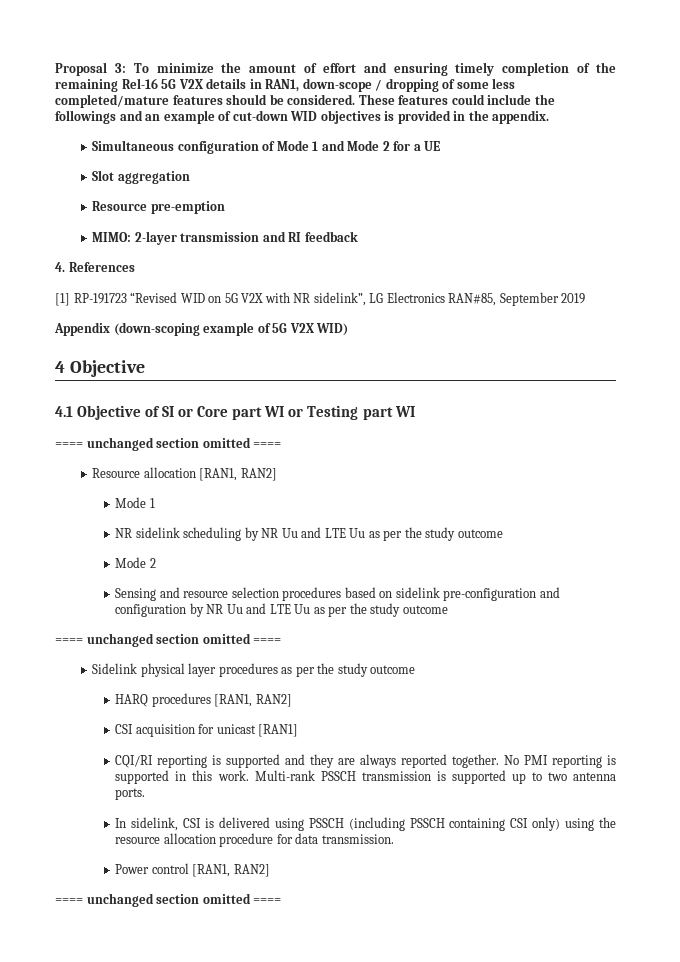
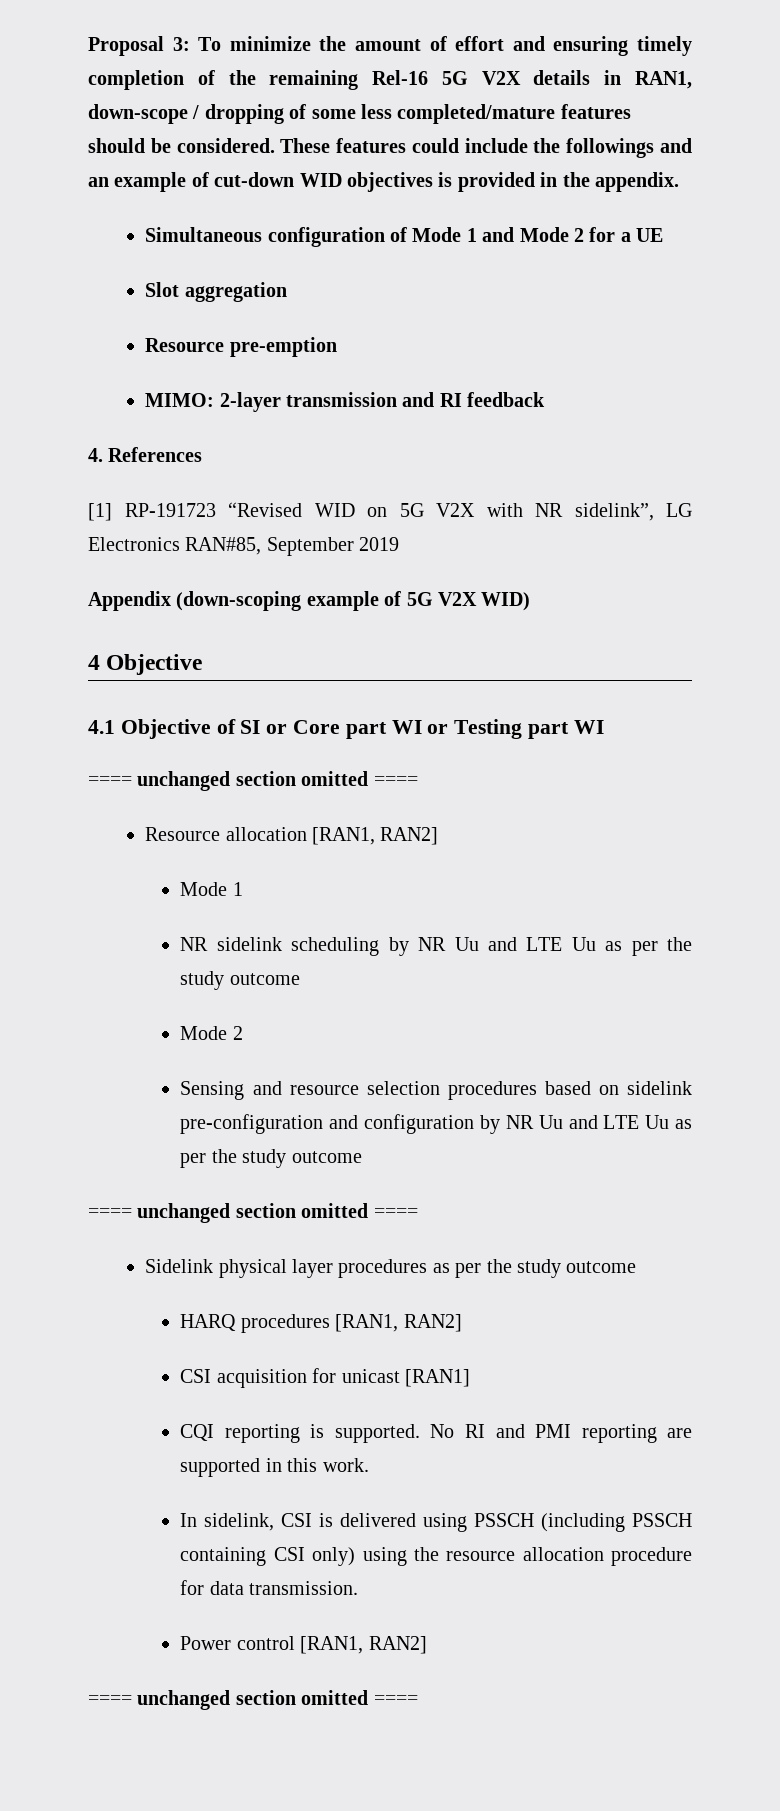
[115,754,520,768] CQI/RI reporting is supported and they are always reported together. No -> [180,1424,525,1443] CQI reporting is supported. No RI and
[606,755,616,765] is -> [667,1428,693,1438] are
[254,770,616,784] [115,788,146,800] Multi-rank PSSCH transmission is supported up to two antenna ports. -> (369, 1465) none

